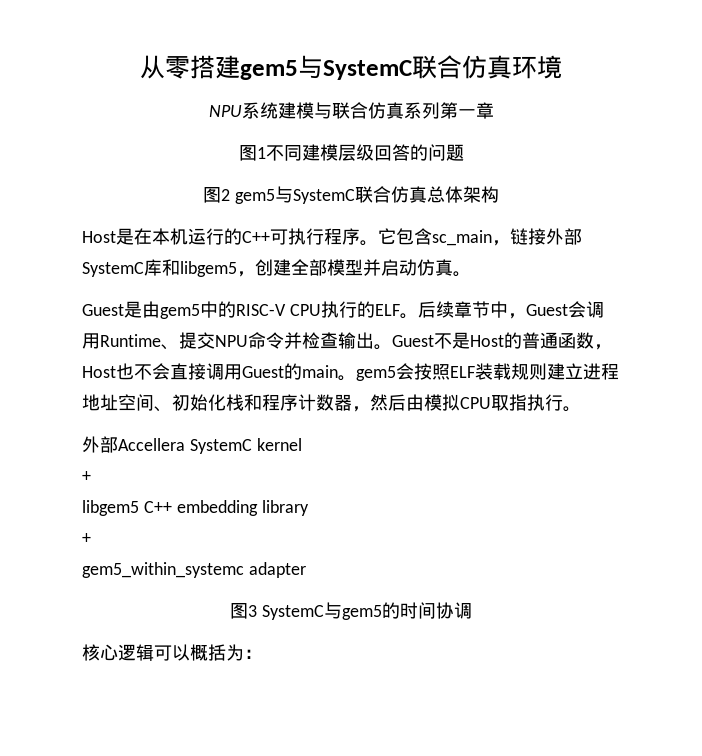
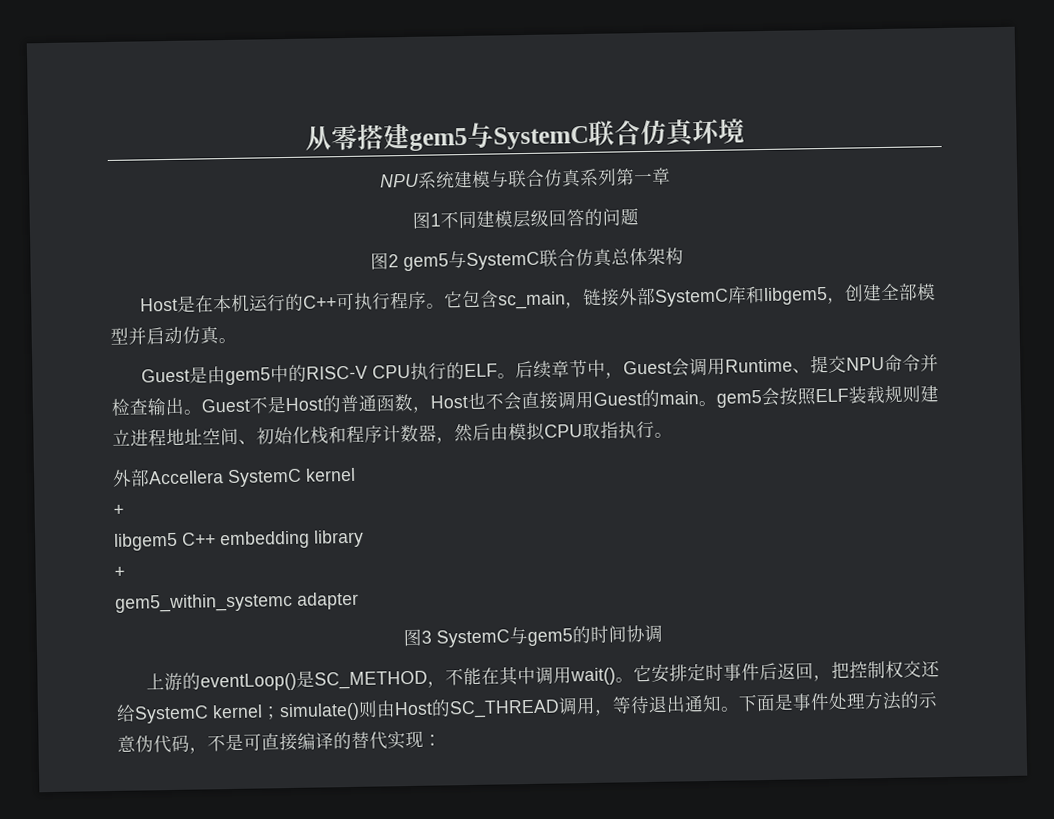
[82,644,244,661] 核心逻辑可以概括为 -> [145,660,940,692] [116,691,938,724] [117,730,424,754] 上游的eventLoop()是SC_METHOD，不能在其中调用wait()。它安排定时事件后返回，把控制权交还给SystemC kernel；simulate()则由Host的SC_THREAD调用，等待退出通知。下面是事件处理方法的示意伪代码，不是可直接编译的替代实现

